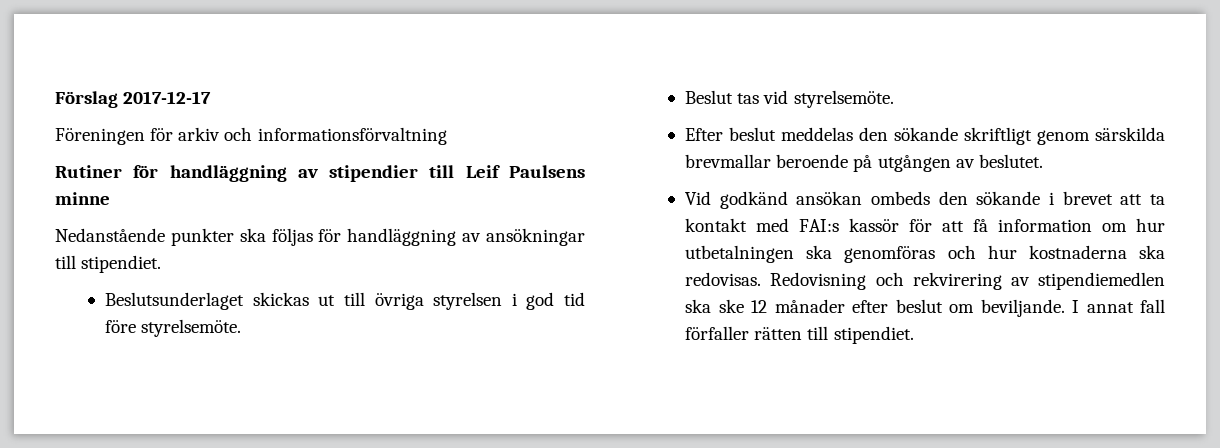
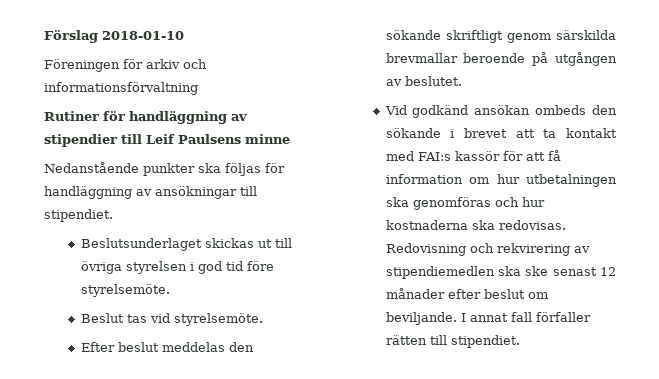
[123,91,212,104] 2017-12-17 -> [102,31,184,40] 2018-01-10
(744, 306) none -> [552,267,597,276] senast

